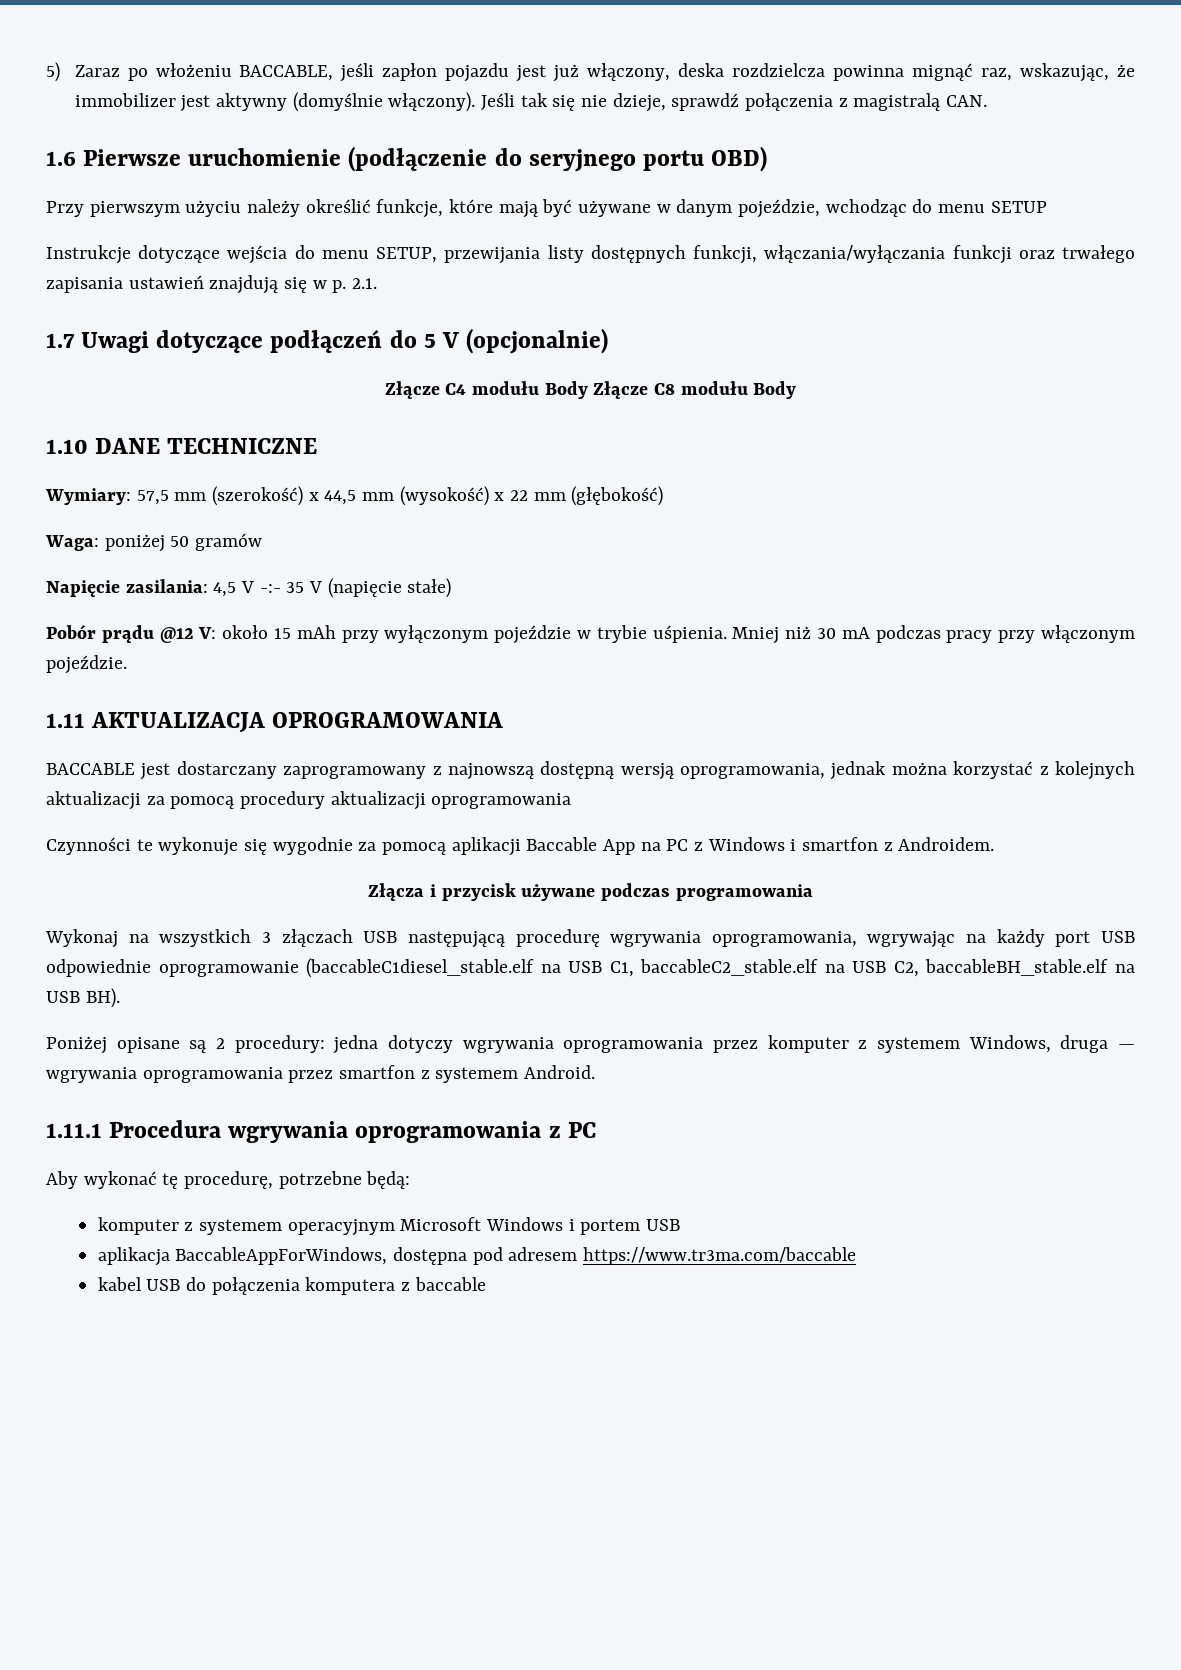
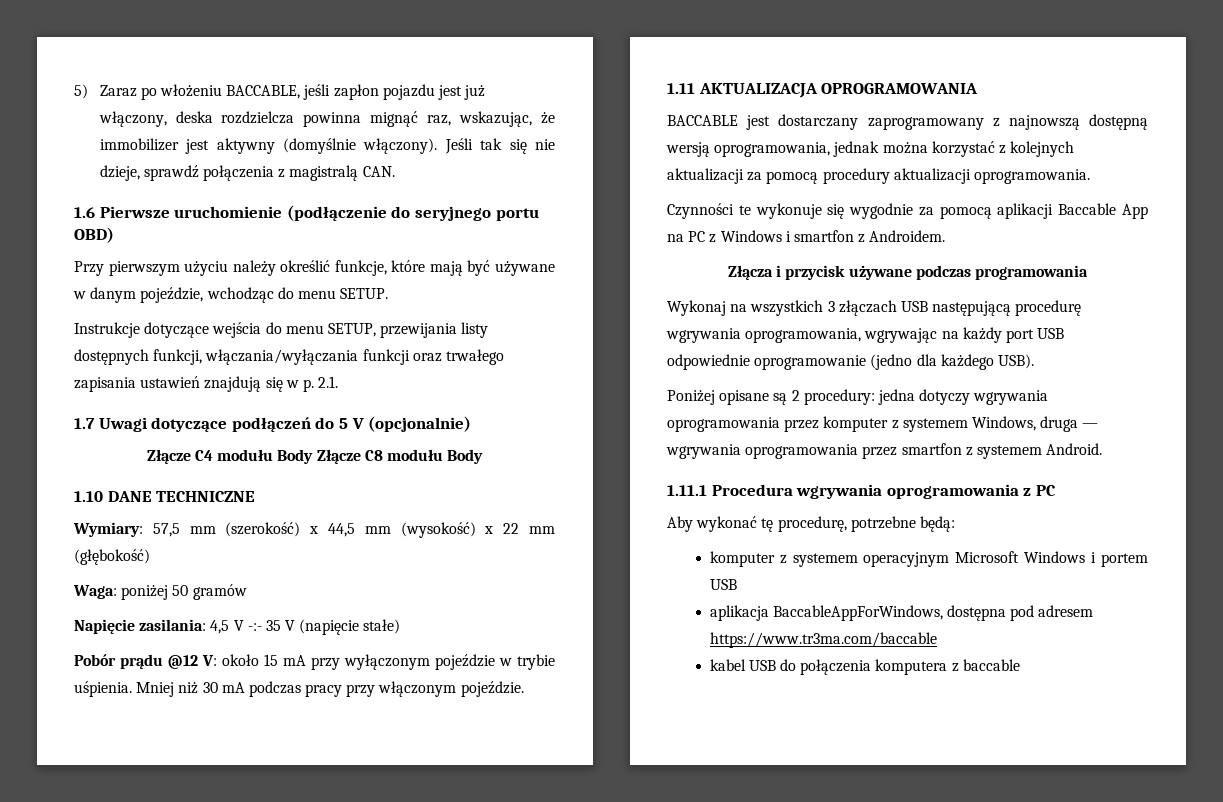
[990,201,1047,213] SETUP -> [340,288,389,299] SETUP.
[296,625,336,639] mAh -> [283,655,306,666] mA
[431,793,572,809] oprogramowania -> [973,169,1090,184] oprogramowania.
[306,958,1135,978] [46,988,120,1008] (baccableC1diesel_stable.elf na USB C1, baccableC2_stable.elf na USB C2, baccableBH_stable.elf na USB BH). -> [870,354,1034,370] (jedno dla każdego USB).

